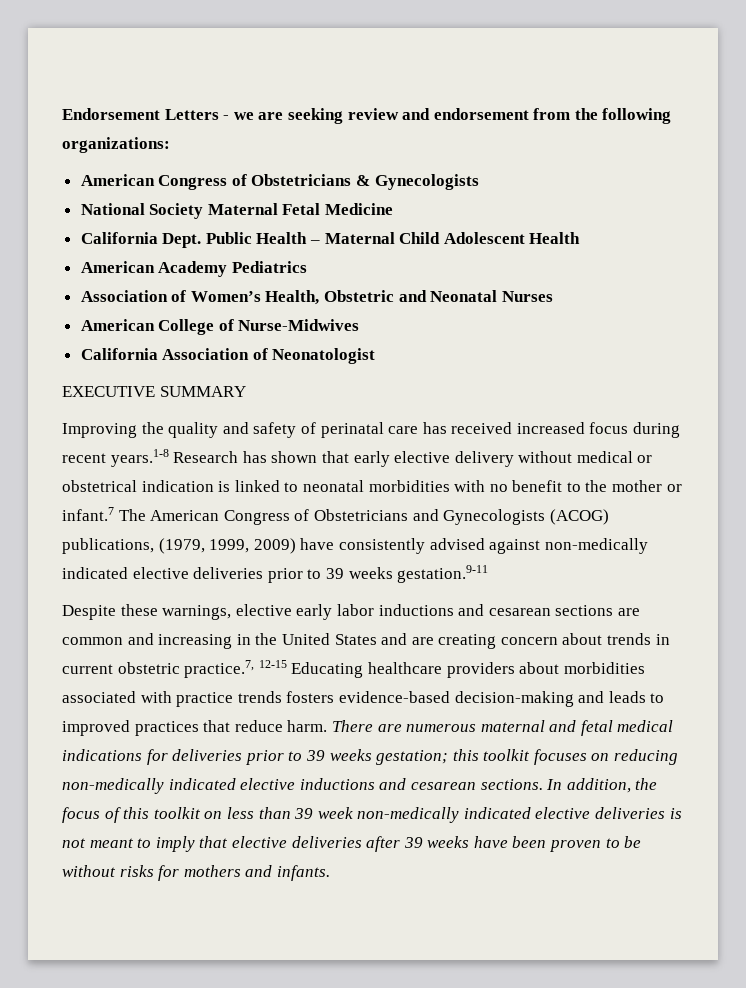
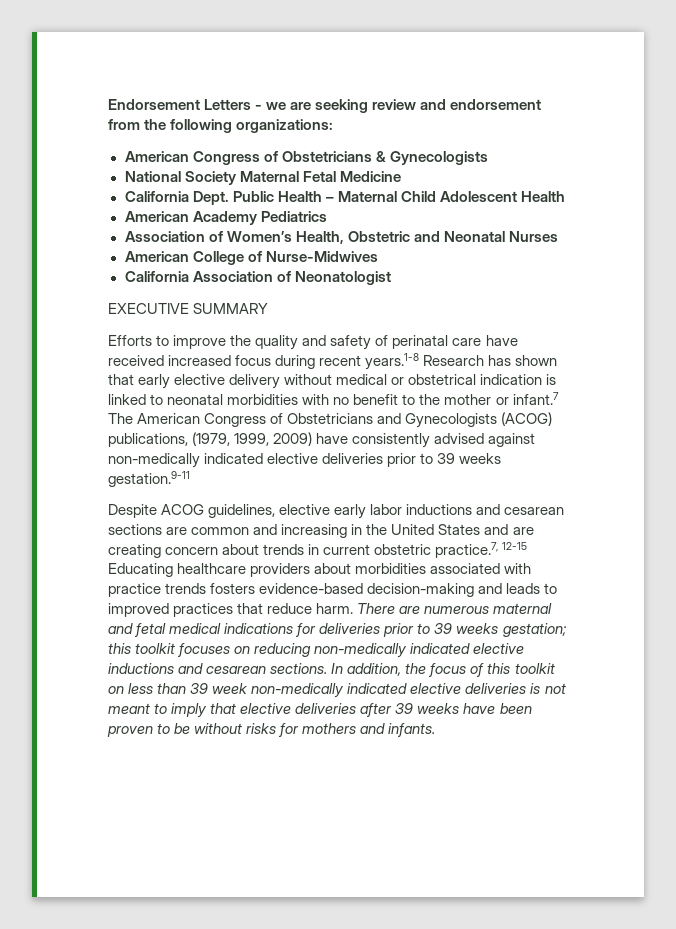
[62,423,137,438] Improving -> [108,335,227,349] Efforts to improve
[422,422,447,434] has -> [485,335,518,346] have
[120,604,232,620] these warnings, -> [161,504,276,518] ACOG guidelines,

